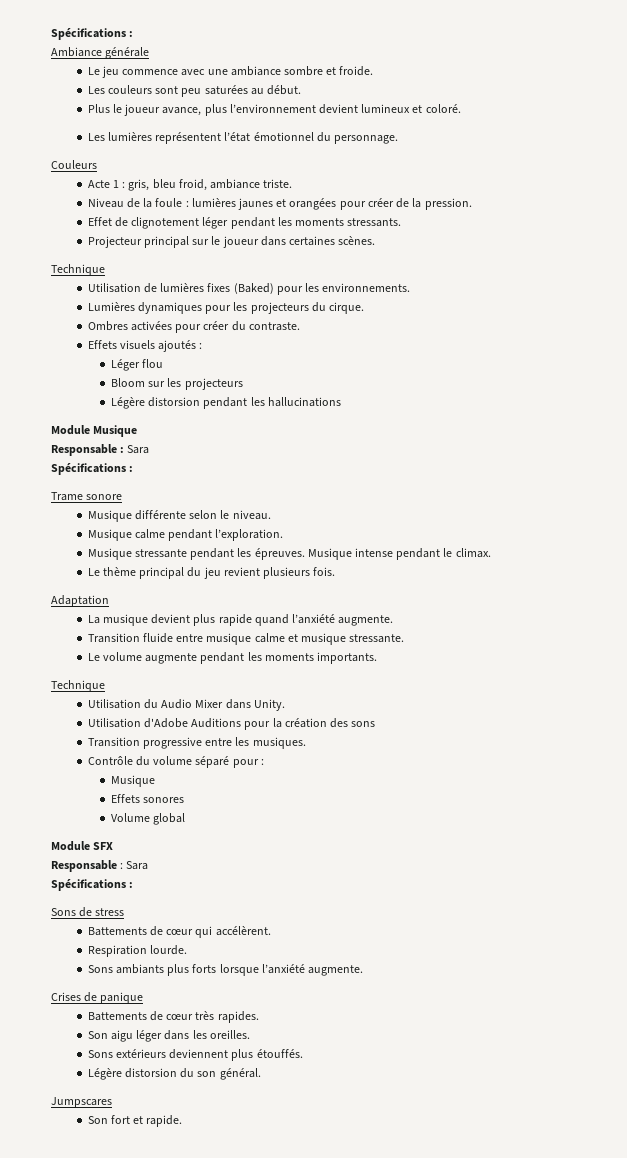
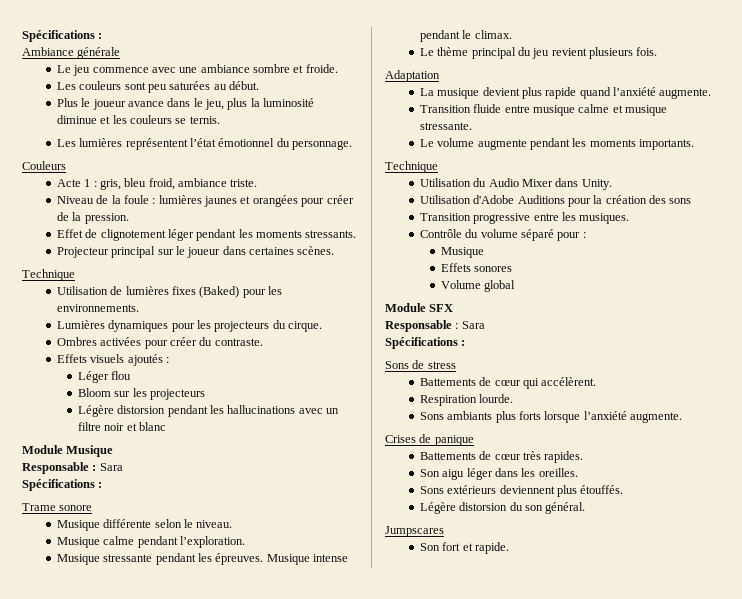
[162,104,461,116] avance, plus l’environnement devient lumineux et coloré. -> [127,98,315,110] [56,115,220,124] avance dans le jeu, plus la luminosité diminue et les couleurs se ternis.
(341, 402) none -> [298,408,340,414] [77,422,166,431] avec un filtre noir et blanc

